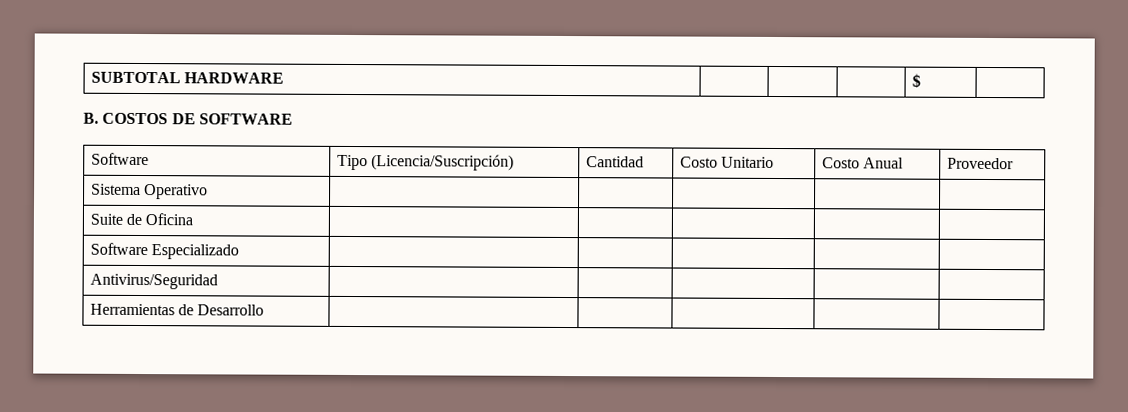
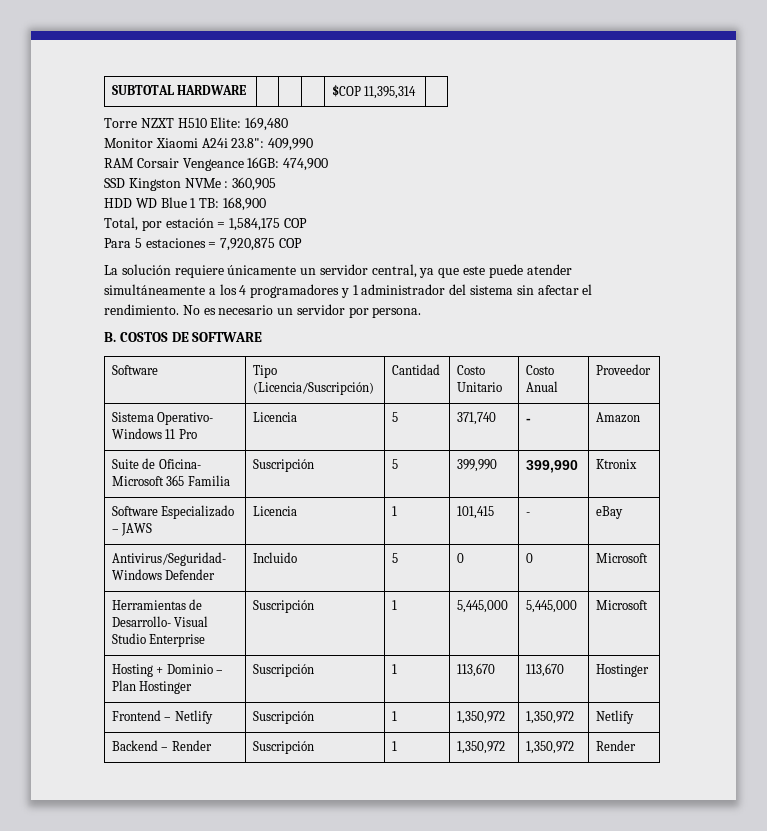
[911,73,921,88] $ | -> [331,84,417,99] [104,117,289,131] [104,138,314,151] [104,157,329,171] [104,177,277,191] [104,197,266,211] [104,217,307,231] [104,238,302,251] [104,264,572,278] [104,284,593,298] [104,304,422,318] $COP 11,395,314 | // Torre NZXT H510 Elite: 169,480 // Monitor Xiaomi A24i 23.8": 409,990 // RAM Corsair Vengeance 16GB: 474,900 // SSD Kingston NVMe : 360,905 // HDD WD Blue 1 TB: 168,900 // Total, por estación = 1,584,175 COP // Para 5 estaciones = 7,920,875 COP // La solución requiere únicamente un servidor central, ya que este puede atender simultáneamente a los 4 programadores y 1 administrador del sistema sin afectar el rendimiento. No es necesario un servidor por persona.
[143,184,208,200] [89,213,194,226] [89,242,239,260] [89,273,218,290] [89,303,265,316] Operativo | | | | | // Suite de Oficina | | | | | // Software Especializado | | | | | // Antivirus/Seguridad | | | | | // Herramientas de Desarrollo | | | | | -> [157,412,214,425] [111,428,197,439] [252,412,297,422] [391,412,398,422] [456,412,496,425] [525,418,531,423] [595,412,640,423] [111,458,201,469] [111,475,230,486] [252,459,314,472] [391,459,398,469] [456,459,497,472] [525,460,578,473] [595,459,637,469] [111,505,235,519] [111,523,153,536] [252,506,297,516] [391,506,397,516] [456,506,494,519] [525,512,530,516] [595,506,623,519] [111,552,226,566] [111,569,216,580] [252,552,297,563] [391,553,398,563] [456,553,464,563] [525,553,533,563] [595,553,648,563] [111,599,203,610] [111,616,209,627] [111,633,206,647] [252,600,314,613] [391,600,397,610] [456,600,508,613] [525,600,577,613] [595,600,648,610] [111,664,223,677] [111,680,193,694] [252,664,314,677] [391,664,397,674] [456,663,495,677] [525,663,564,677] [595,664,649,677] [111,710,213,724] [252,711,314,724] [391,711,397,721] [456,711,505,724] [525,711,574,724] [595,710,634,724] [111,740,212,751] [252,741,314,754] [391,741,397,751] [456,741,505,754] [525,741,574,754] [595,740,636,751] Operativo- Windows 11 Pro | Licencia | 5 | 371,740 | - | Amazon // Suite de Oficina- Microsoft 365 Familia | Suscripción | 5 | 399,990 | 399,990 | Ktronix // Software Especializado – JAWS | Licencia | 1 | 101,415 | - | eBay // Antivirus/Seguridad- Windows Defender | Incluido | 5 | 0 | 0 | Microsoft // Herramientas de Desarrollo- Visual Studio Enterprise | Suscripción | 1 | 5,445,000 | 5,445,000 | Microsoft // Hosting + Dominio – Plan Hostinger | Suscripción | 1 | 113,670 | 113,670 | Hostinger // Frontend – Netlify | Suscripción | 1 | 1,350,972 | 1,350,972 | Netlify // Backend – Render | Suscripción | 1 | 1,350,972 | 1,350,972 | Render

